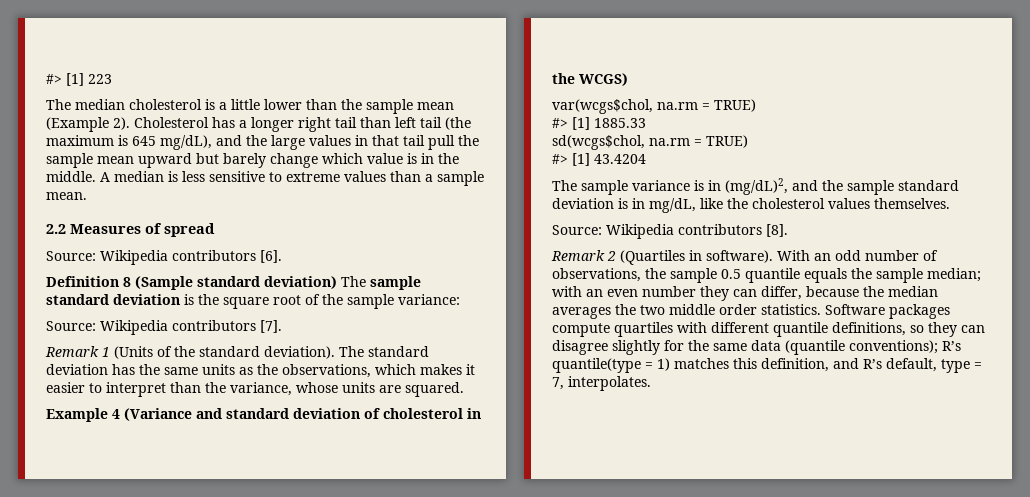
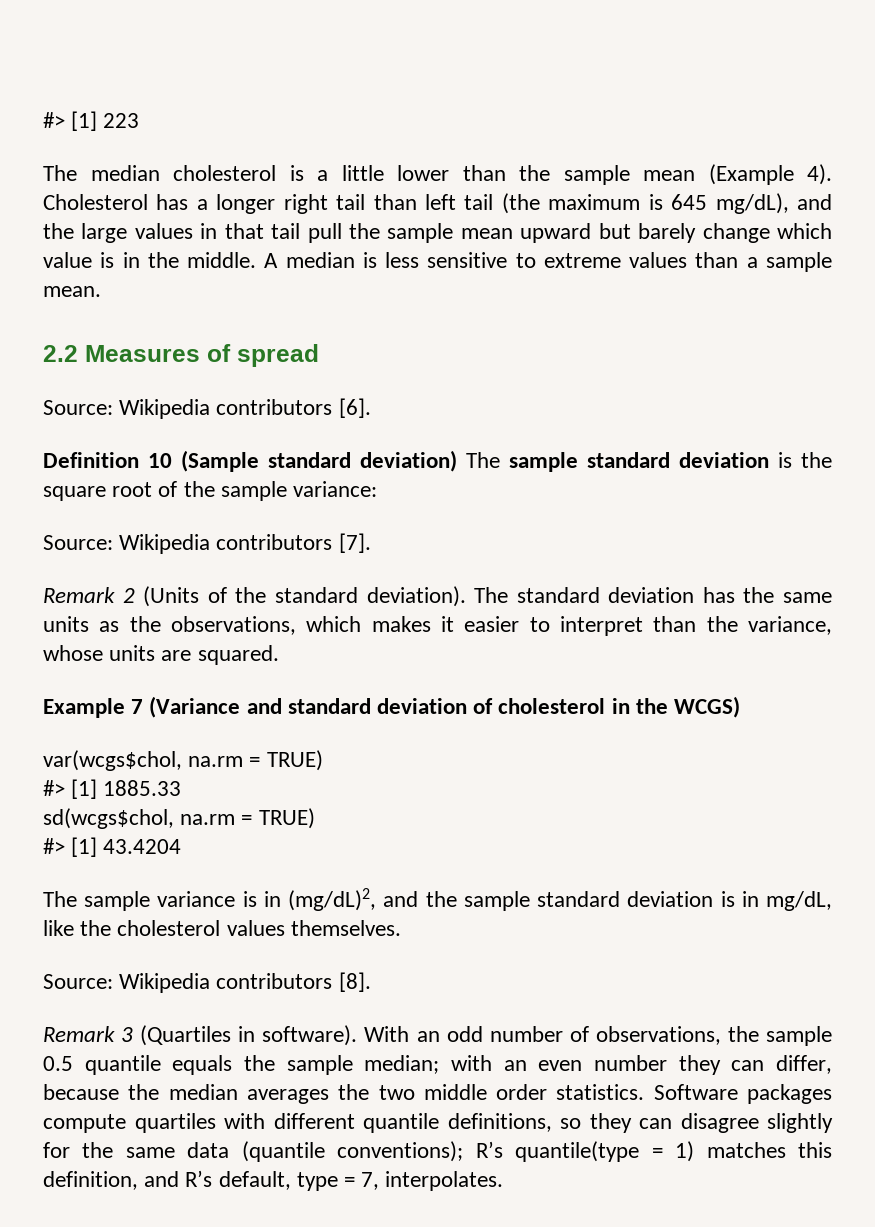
[113,117,130,130] 2). -> [807,164,832,185] 4).
[123,277,131,287] 8 -> [148,453,172,468] 10
[102,347,110,357] 1 -> [122,588,135,603] 2
[112,409,120,419] 4 -> [131,699,144,714] 7
[607,251,616,261] 2 -> [121,1027,134,1042] 3

